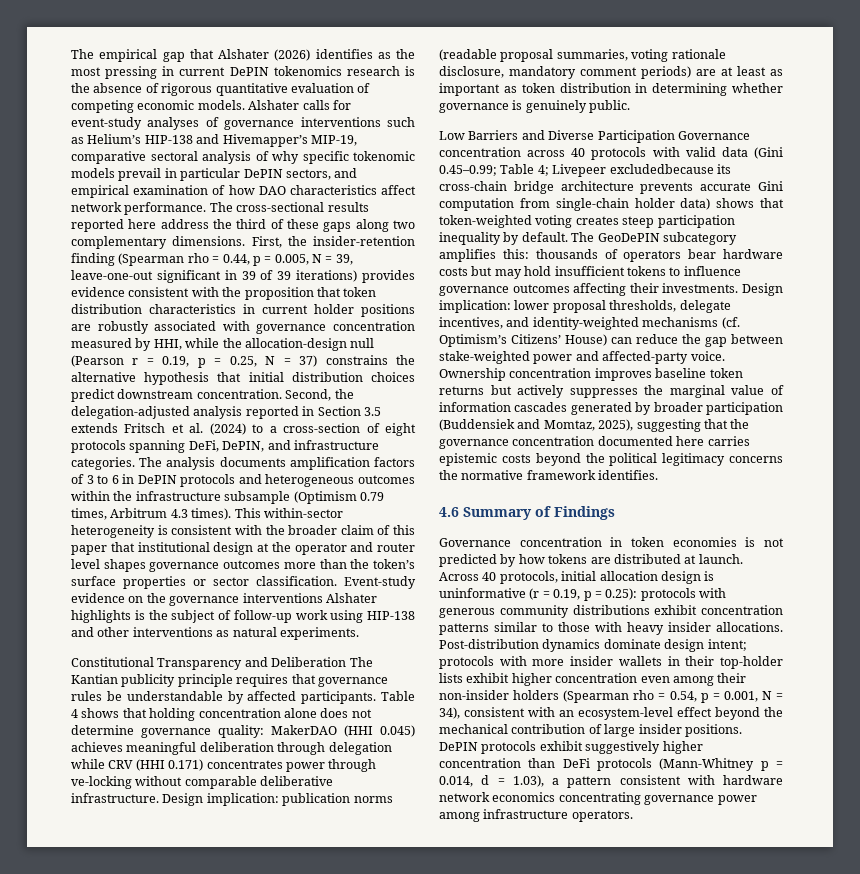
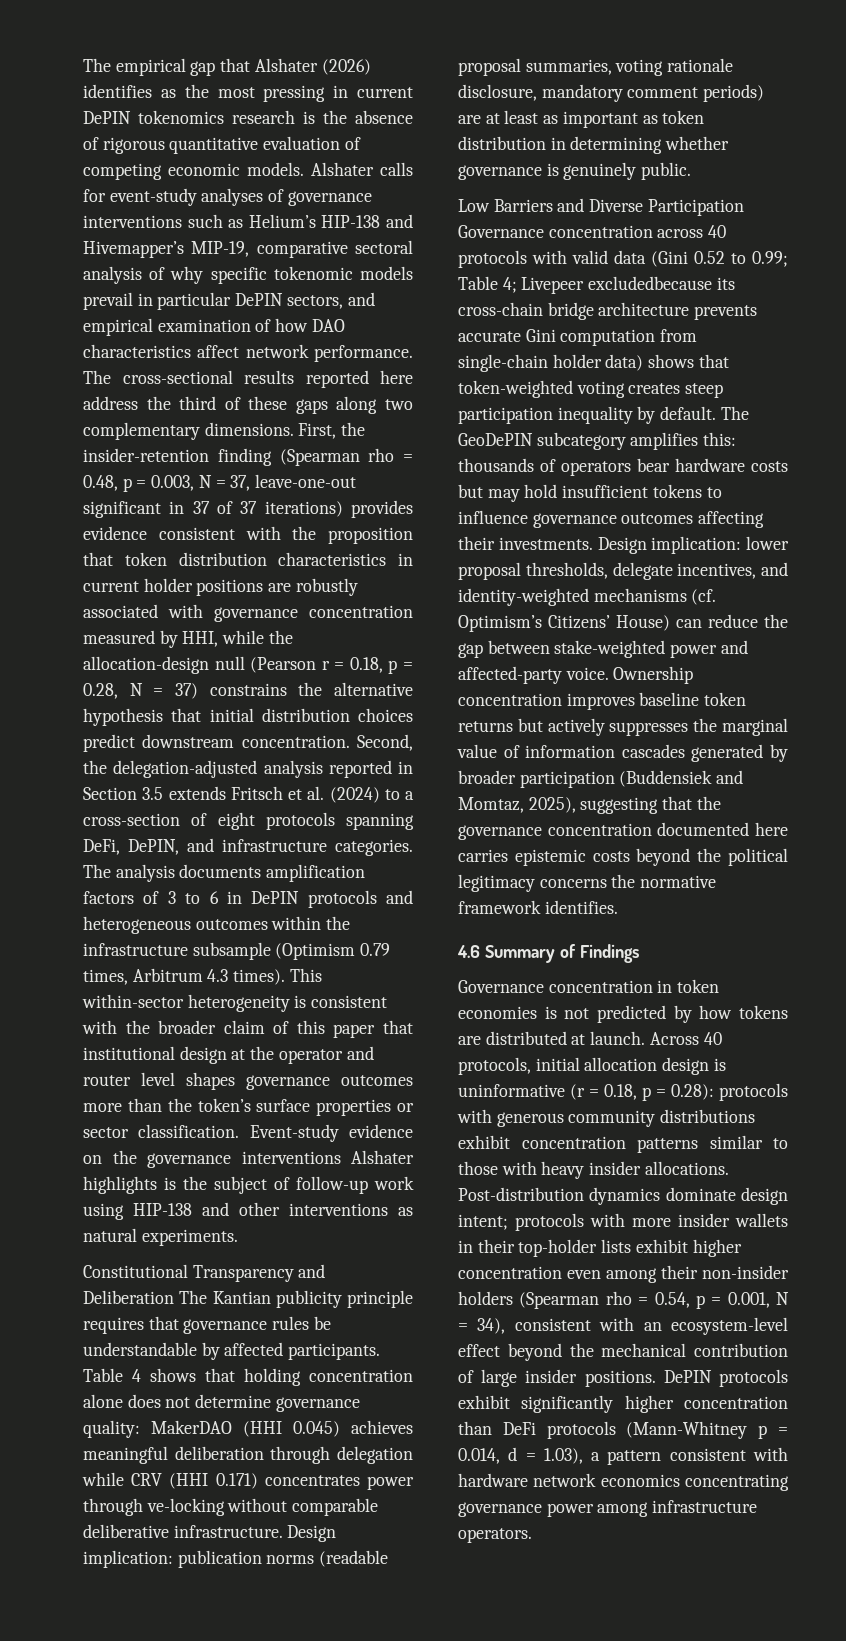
[222,254,353,266] 0.44, p = 0.005, N = 39, -> [83,475,251,492] 0.48, p = 0.003, N = 37,
[241,270,292,280] 39 of 39 -> [192,501,258,514] 37 of 37
[162,356,257,368] 0.19, p = 0.25, -> [349,657,413,674] [83,683,118,699] 0.18, p = 0.28,
[439,165,497,176] 0.45–0.99; -> [694,251,788,267] 0.52 to 0.99;
[553,588,638,601] 0.19, p = 0.25): -> [604,1084,714,1101] 0.18, p = 0.28):
[585,741,661,754] suggestively -> [521,1395,614,1413] significantly

